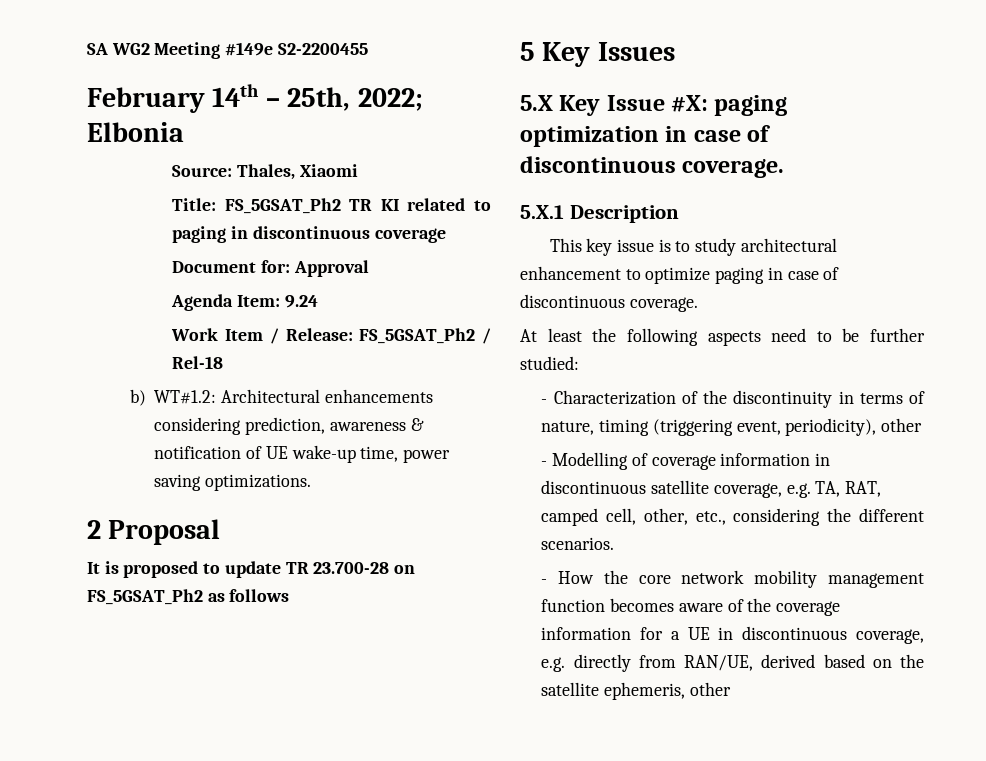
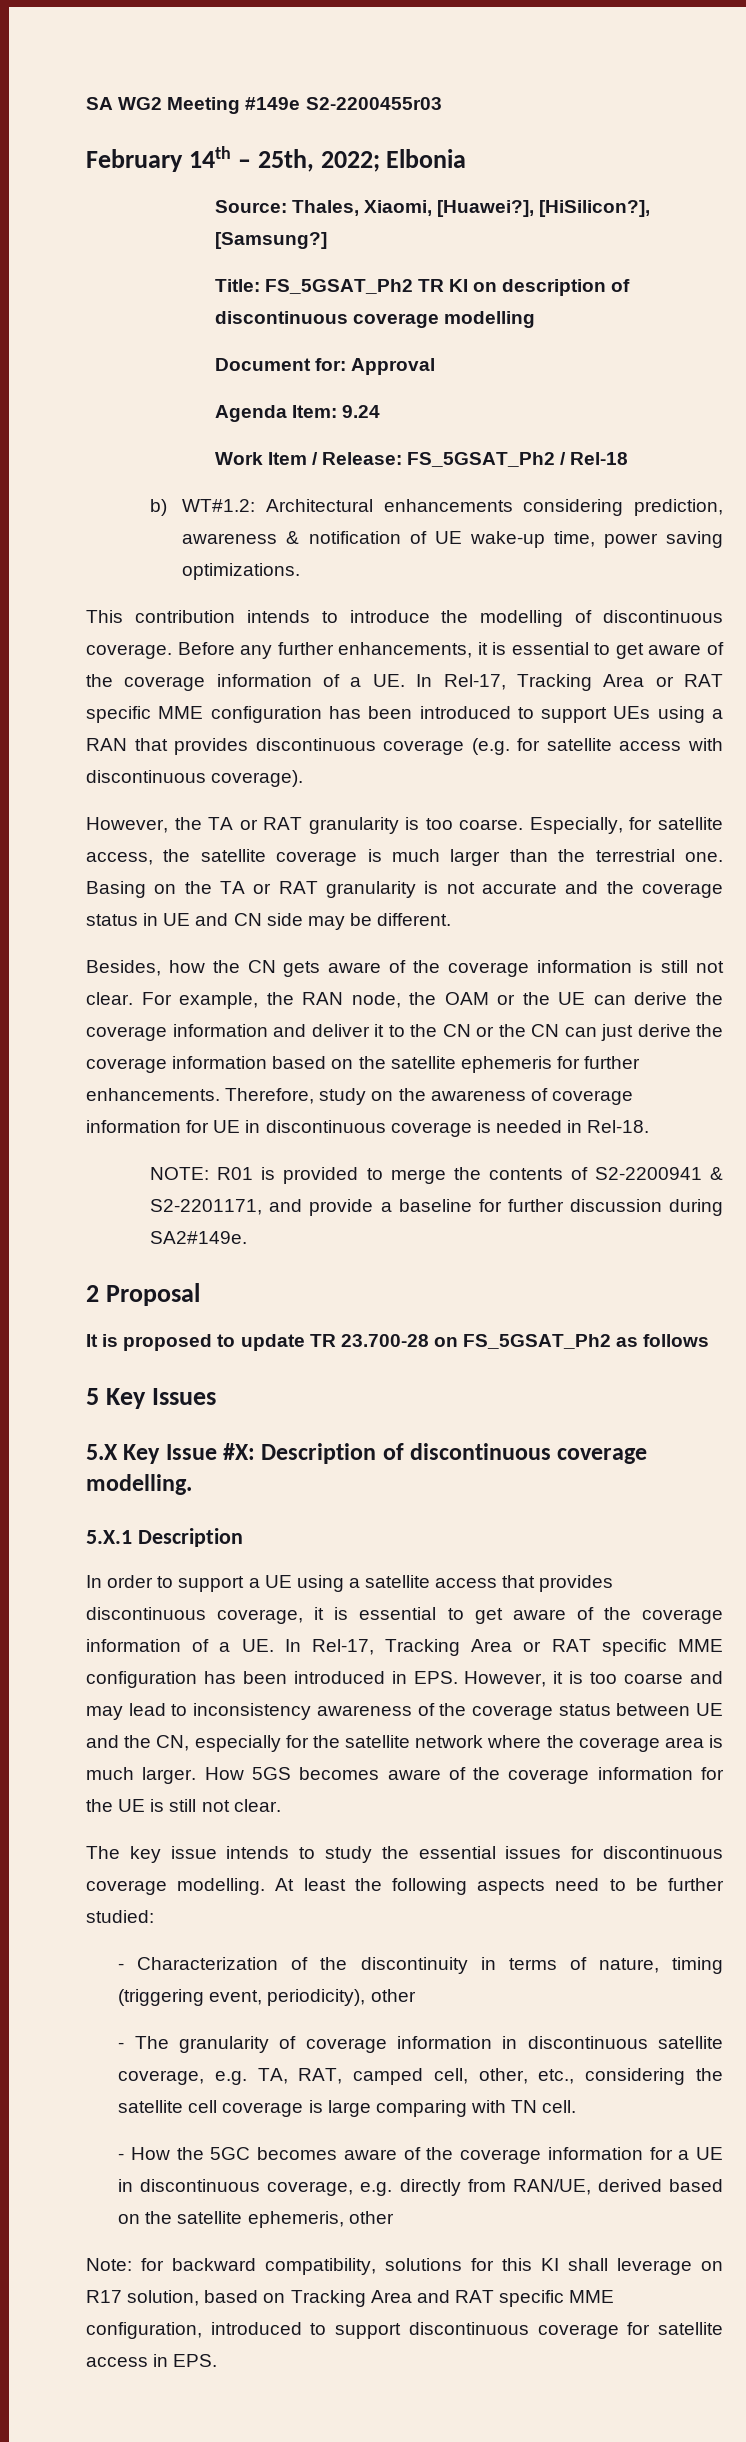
[277,43,368,55] S2-2200455 -> [305,97,442,110] S2-2200455r03
[299,164,358,177] Xiaomi -> [363,200,651,217] [214,232,327,249] Xiaomi, [Huawei?], [HiSilicon?], [Samsung?]
[407,198,491,211] [172,226,446,243] related to paging in discontinuous coverage -> [473,279,631,296] [214,311,535,328] on description of discontinuous coverage modelling
(312, 482) none -> [86,610,723,627] [86,642,724,659] [86,674,724,691] [86,706,723,723] [86,738,723,755] [86,770,304,787] [86,817,723,834] [86,849,723,866] [86,881,723,898] [86,913,452,930] [86,960,724,977] [86,992,724,1009] [86,1024,723,1041] [86,1056,641,1073] [86,1088,633,1105] [86,1120,650,1137] [150,1167,723,1184] [150,1199,724,1216] [150,1231,248,1244] // This contribution intends to introduce the modelling of discontinuous coverage. Before any further enhancements, it is essential to get aware of the coverage information of a UE. In Rel-17, Tracking Area or RAT specific MME configuration has been introduced to support UEs using a RAN that provides discontinuous coverage (e.g. for satellite access with discontinuous coverage). // However, the TA or RAT granularity is too coarse. Especially, for satellite access, the satellite coverage is much larger than the terrestrial one. Basing on the TA or RAT granularity is not accurate and the coverage status in UE and CN side may be different. // Besides, how the CN gets aware of the coverage information is still not clear. For example, the RAN node, the OAM or the UE can derive the coverage information and deliver it to the CN or the CN can just derive the coverage information based on the satellite ephemeris for further enhancements. Therefore, study on the awareness of coverage information for UE in discontinuous coverage is needed in Rel-18. // NOTE: R01 is provided to merge the contents of S2-2200941 & S2-2201171, and provide a baseline for further discussion during SA2#149e.
[714,95,788,116] [520,125,771,147] [520,156,785,178] [520,205,679,223] [549,238,582,252] paging optimization in case of discontinuous coverage. // 5.X.1 Description // This -> [261,1443,648,1464] [86,1474,192,1495] [86,1528,243,1547] [86,1575,614,1592] [86,1607,724,1624] [86,1639,723,1656] [86,1671,724,1688] [86,1703,724,1720] [86,1735,723,1752] [86,1767,724,1784] [86,1799,281,1812] [86,1846,120,1859] Description of discontinuous coverage modelling. // 5.X.1 Description // In order to support a UE using a satellite access that provides discontinuous coverage, it is essential to get aware of the coverage information of a UE. In Rel-17, Tracking Area or RAT specific MME configuration has been introduced in EPS. However, it is too coarse and may lead to inconsistency awareness of the coverage status between UE and the CN, especially for the satellite network where the coverage area is much larger. How 5GS becomes aware of the coverage information for the UE is still not clear. // The
[658,239,671,252] is -> [226,1846,290,1859] intends
[740,238,837,252] [520,266,840,284] [520,294,698,312] architectural enhancement to optimize paging in case of discontinuous coverage. // -> [381,1846,724,1859] [86,1878,266,1895] the essential issues for discontinuous coverage modelling.
[552,452,629,470] Modelling -> [134,2036,269,2053] The granularity
[859,508,924,522] [541,537,615,550] [541,570,924,588] [541,599,606,612] different scenarios. // - How the core network mobility management function -> [118,2100,577,2117] [118,2147,251,2160] satellite cell coverage is large comparing with TN cell. // - How the 5GC
(731, 689) none -> [86,2258,723,2275] [86,2290,615,2307] [86,2322,723,2339] [86,2354,218,2367] // Note: for backward compatibility, solutions for this KI shall leverage on R17 solution, based on Tracking Area and RAT specific MME configuration, introduced to support discontinuous coverage for satellite access in EPS.

